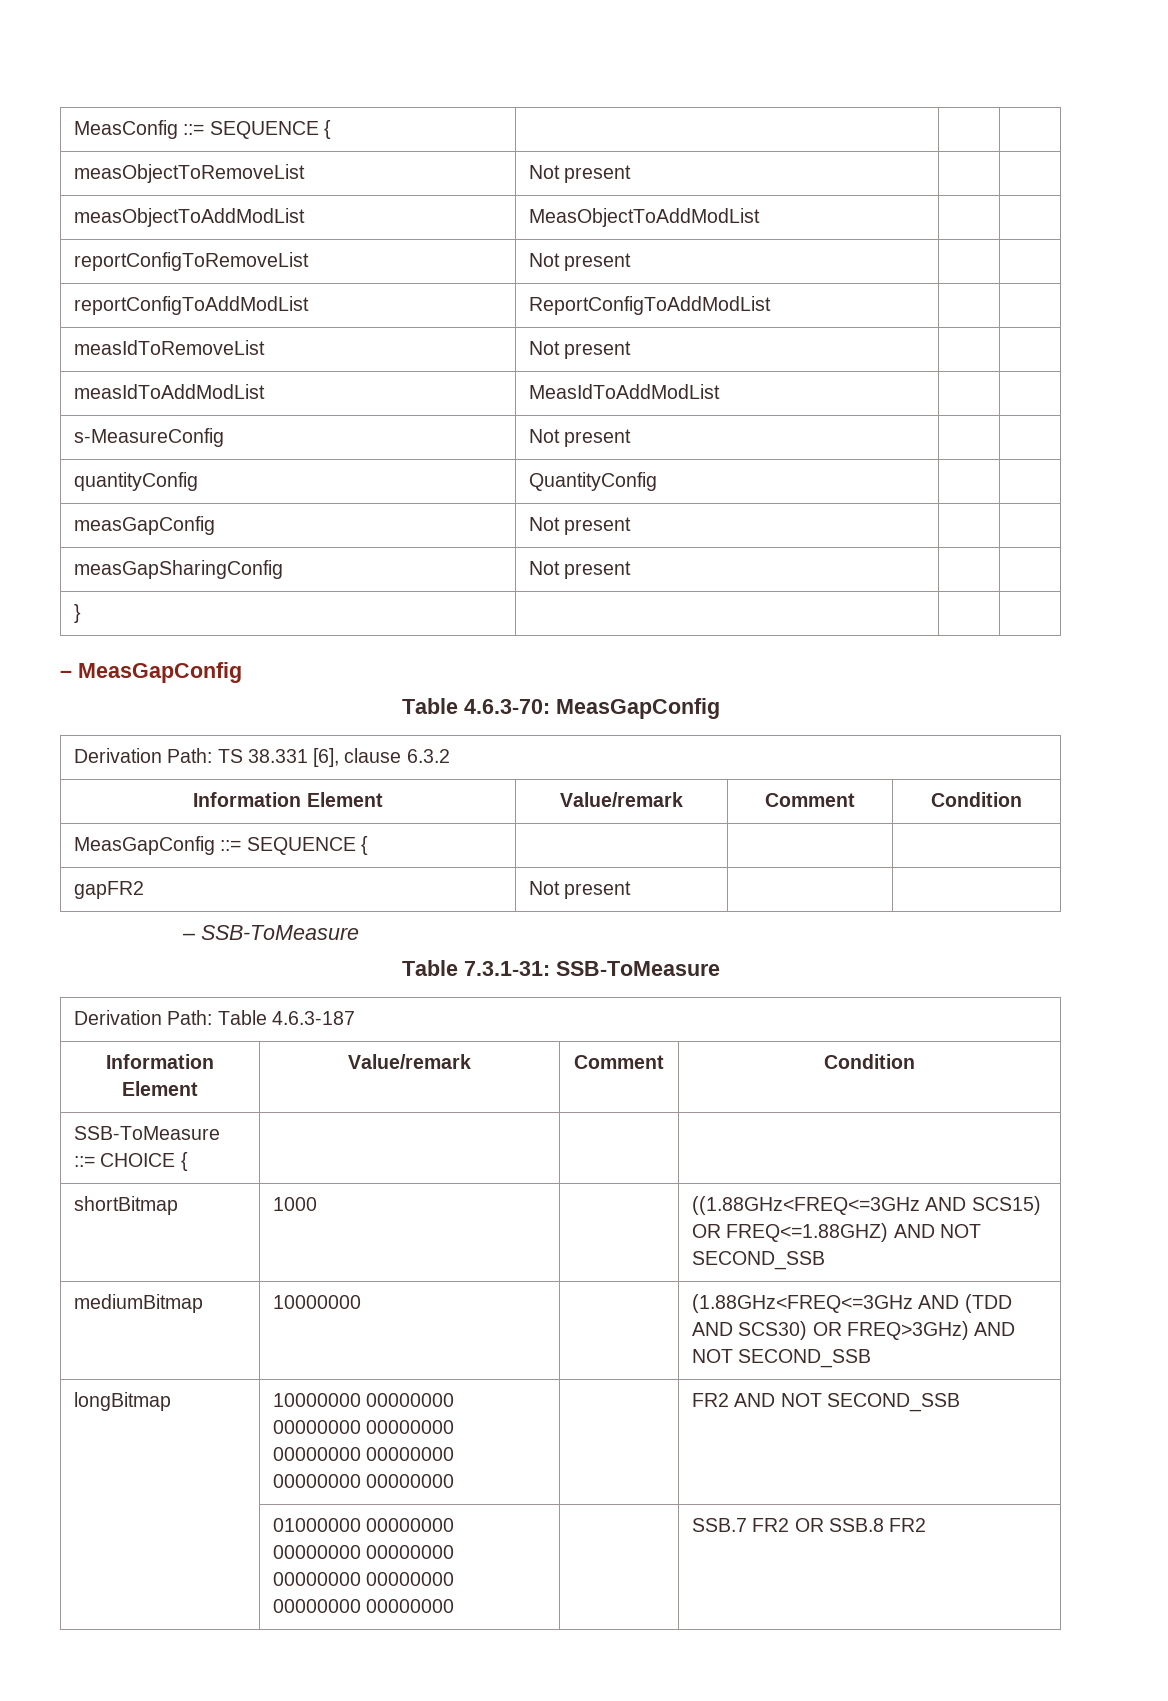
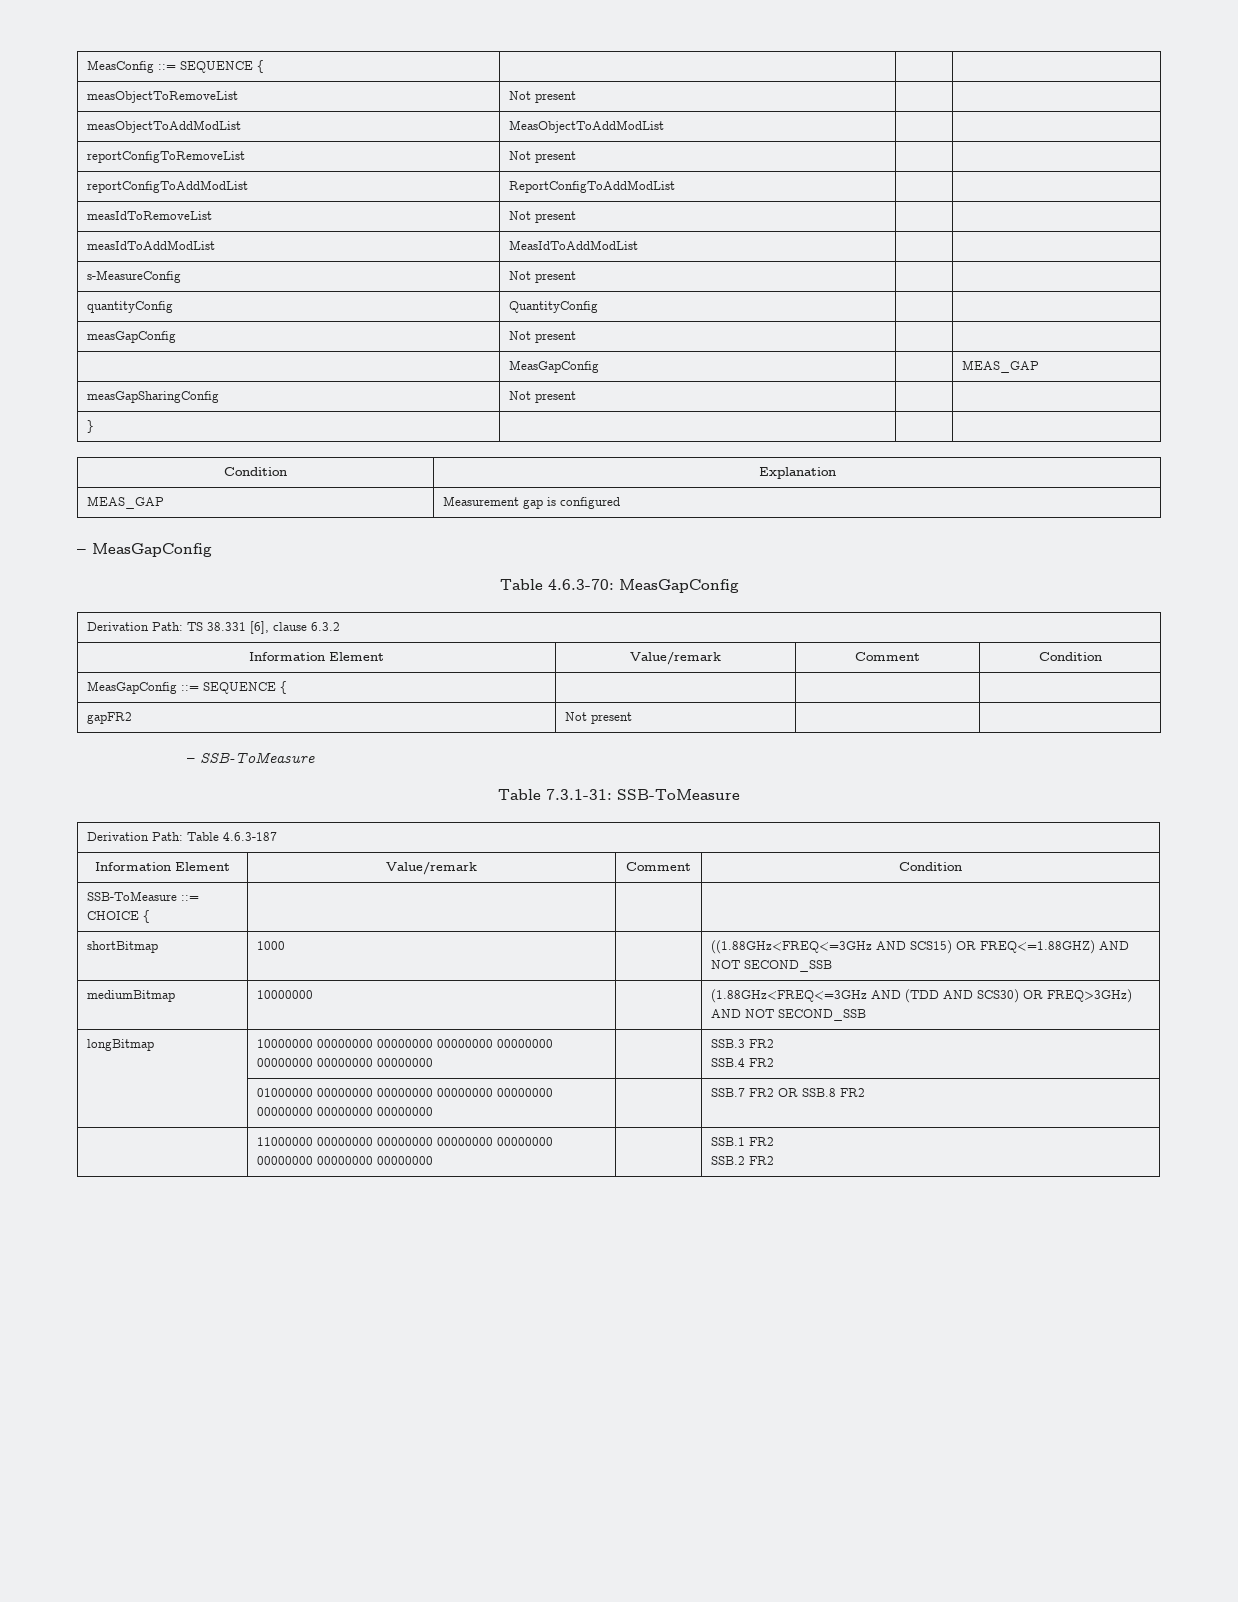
(632, 526) none -> [508,360,599,373] [961,360,1039,373] // | MeasGapConfig | | MEAS_GAP
(82, 613) none -> [224,467,287,476] [758,467,836,479] [86,496,164,509] [442,496,620,509] // Condition | Explanation // MEAS_GAP | Measurement gap is configured
[692,1393,960,1412] FR2 AND NOT SECOND_SSB -> [710,1039,774,1048] [710,1058,774,1067] SSB.3 FR2 // SSB.4 FR2
(927, 1525) none -> [256,1137,553,1146] [256,1156,433,1165] [710,1137,774,1146] [710,1156,774,1165] // | 11000000 00000000 00000000 00000000 00000000 00000000 00000000 00000000 | | SSB.1 FR2 // SSB.2 FR2

